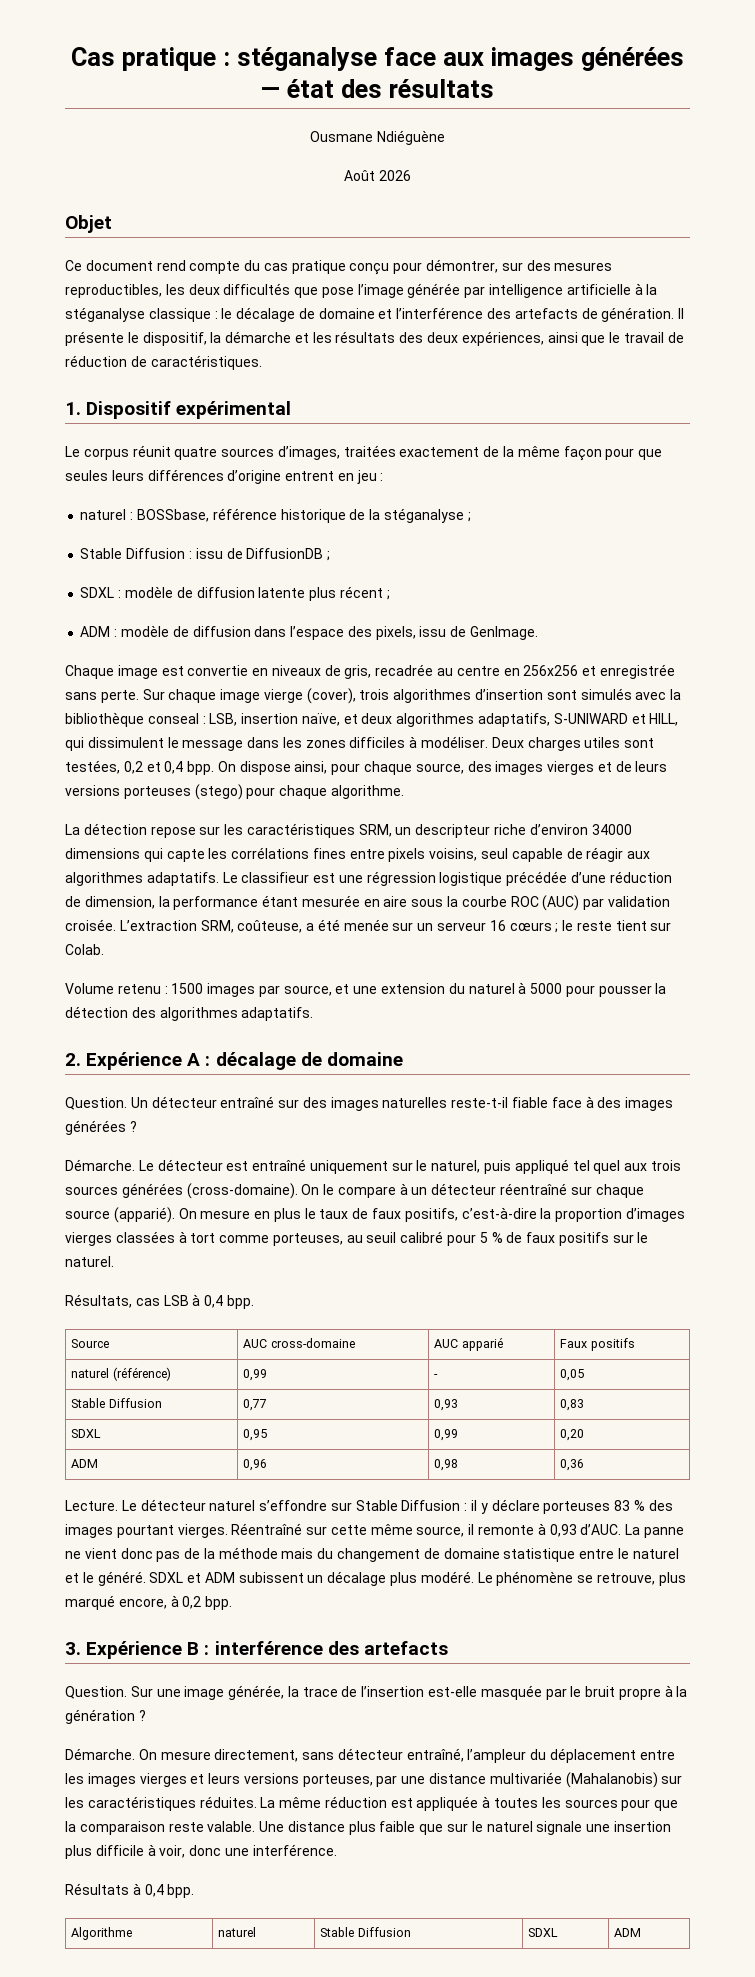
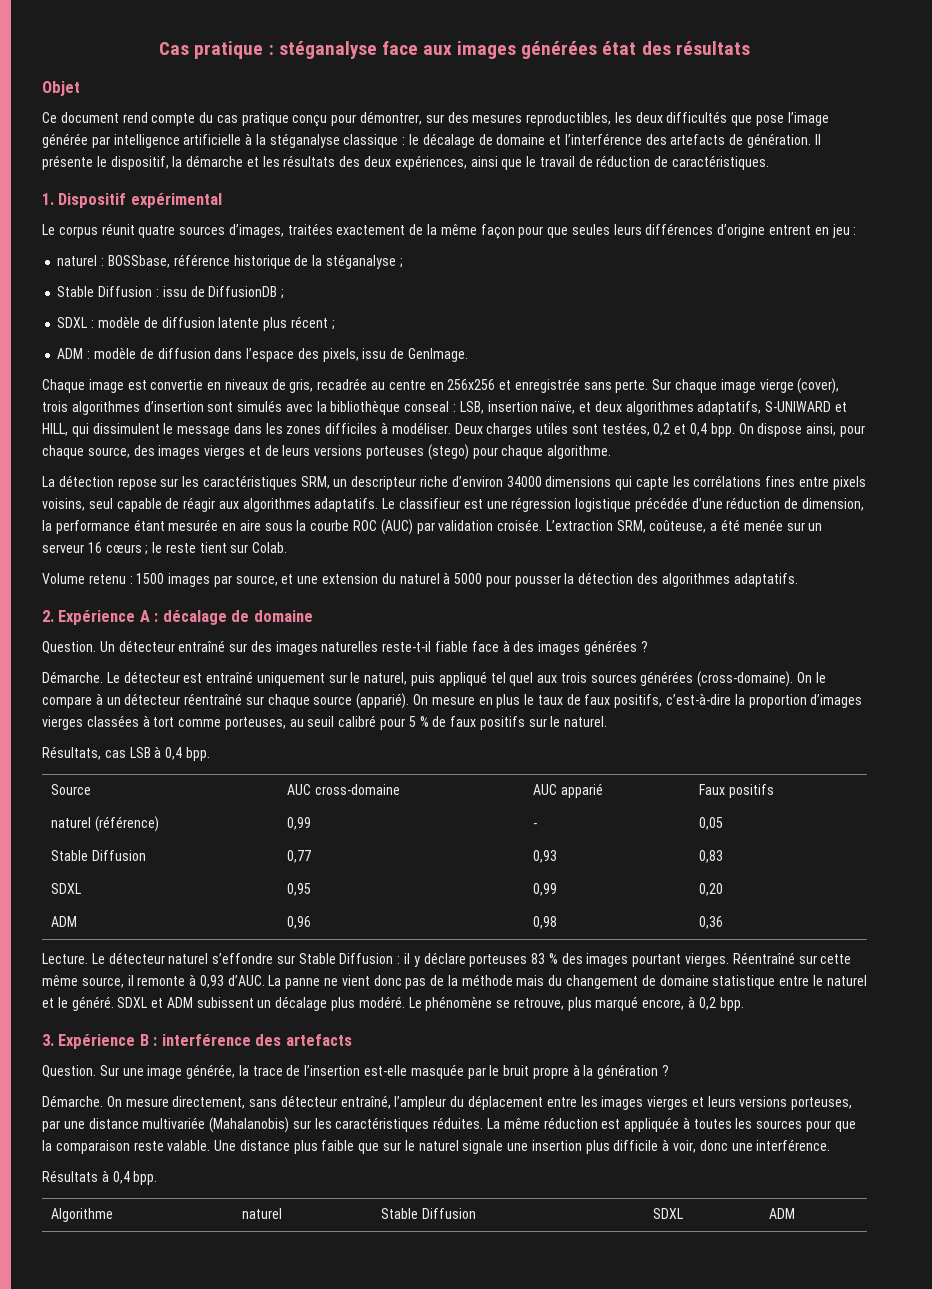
[261,87,281,98] — -> (598, 50) none
[310,130,445,145] [344,170,411,181] // Ousmane Ndiéguène // Août 2026 -> (750, 48) none

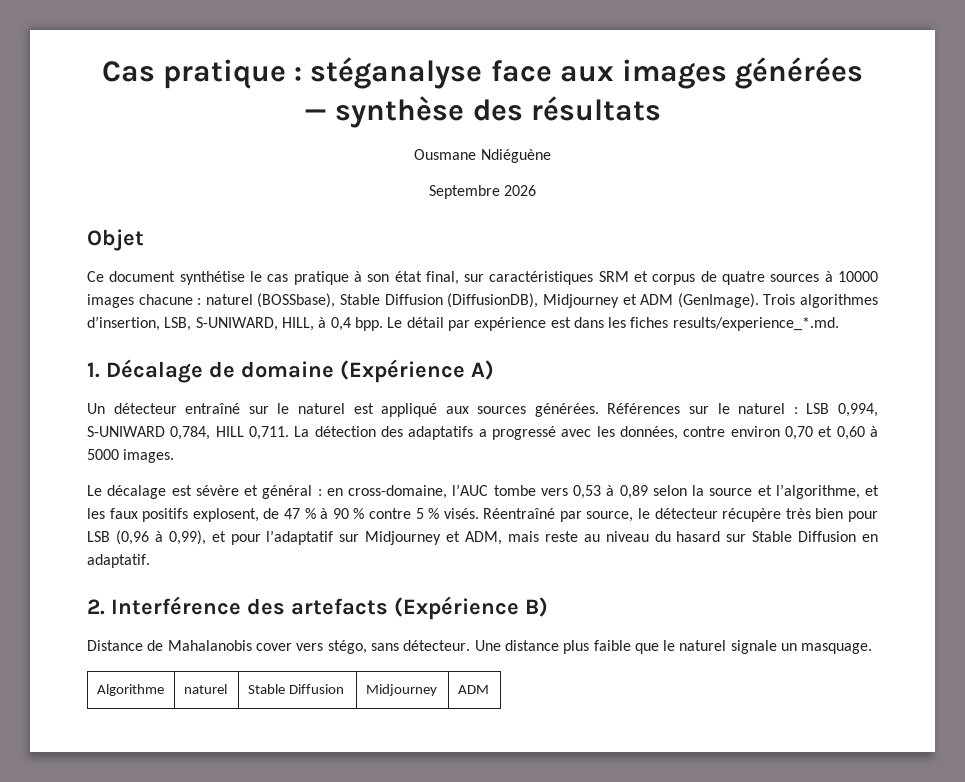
[602,41,637,55] état -> [304,96,465,128] — synthèse
(750, 48) none -> [414,149,551,163] [428,185,537,199] // Ousmane Ndiéguène // Septembre 2026
[122,111,829,127] [42,133,821,148] [42,155,770,170] [42,193,222,208] [42,223,857,239] [57,254,403,269] [57,286,285,299] [57,316,335,331] [57,347,468,362] [42,378,840,394] [42,400,848,415] [42,422,865,437] [42,444,612,460] [42,475,866,490] [42,497,865,512] [42,519,823,535] [42,542,288,555] [42,572,798,587] [42,610,313,625] [42,640,648,655] [42,671,826,687] [42,693,863,709] [42,715,608,730] [42,746,210,761] [50,784,91,795] [286,784,400,795] [532,783,603,798] [698,784,774,798] [50,816,159,832] [286,817,311,830] [532,823,537,828] [698,817,723,830] [50,850,146,861] [286,850,311,863] [532,850,557,863] [698,850,723,863] [50,883,81,894] [286,883,311,896] [532,883,557,896] [698,883,723,896] [50,916,77,927] [286,916,311,929] [532,916,557,929] [698,916,723,929] [42,952,852,967] [42,974,867,989] [42,996,744,1011] [42,1034,352,1049] [42,1064,670,1079] [42,1095,853,1110] [42,1117,856,1133] [42,1140,211,1154] rend compte du cas pratique conçu pour démontrer, sur des mesures reproductibles, les deux difficultés que pose l’image générée par intelligence artificielle à la stéganalyse classique : le décalage de domaine et l’interférence des artefacts de génération. Il présente le dispositif, la démarche et les résultats des deux expériences, ainsi que le travail de réduction de caractéristiques. // 1. Dispositif expérimental // Le corpus réunit quatre sources d’images, traitées exactement de la même façon pour que seules leurs différences d’origine entrent en jeu : // naturel : BOSSbase, référence historique de la stéganalyse ; // Stable Diffusion : issu de DiffusionDB ; // SDXL : modèle de diffusion latente plus récent ; // ADM : modèle de diffusion dans l’espace des pixels, issu de GenImage. // Chaque image est convertie en niveaux de gris, recadrée au centre en 256x256 et enregistrée sans perte. Sur chaque image vierge (cover), trois algorithmes d’insertion sont simulés avec la bibliothèque conseal : LSB, insertion naïve, et deux algorithmes adaptatifs, S-UNIWARD et HILL, qui dissimulent le message dans les zones difficiles à modéliser. Deux charges utiles sont testées, 0,2 et 0,4 bpp. On dispose ainsi, pour chaque source, des images vierges et de leurs versions porteuses (stego) pour chaque algorithme. // La détection repose sur les caractéristiques SRM, un descripteur riche d’environ 34000 dimensions qui capte les corrélations fines entre pixels voisins, seul capable de réagir aux algorithmes adaptatifs. Le classifieur est une régression logistique précédée d’une réduction de dimension, la performance étant mesurée en aire sous la courbe ROC (AUC) par validation croisée. L’extraction SRM, coûteuse, a été menée sur un serveur 16 cœurs ; le reste tient sur Colab. // Volume retenu : 1500 images par source, et une extension du naturel à 5000 pour pousser la détection des algorithmes adaptatifs. // 2. Expérience A : décalage de domaine // Question. Un détecteur entraîné sur des images naturelles reste-t-il fiable face à des images générées ? // Démarche. Le détecteur est entraîné uniquement sur le naturel, puis appliqué tel quel aux trois sources générées (cross-domaine). On le compare à un détecteur réentraîné sur chaque source (apparié). On mesure en plus le taux de faux positifs, c’est-à-dire la proportion d’images vierges classées à tort comme porteuses, au seuil calibré pour 5 % de faux positifs sur le naturel. // Résultats, cas LSB à 0,4 bpp. // Source | AUC cross-domaine | AUC apparié | Faux positifs // naturel (référence) | 0,99 | - | 0,05 // Stable Diffusion | 0,77 | 0,93 | 0,83 // SDXL | 0,95 | 0,99 | 0,20 // ADM | 0,96 | 0,98 | 0,36 // Lecture. Le détecteur naturel s’effondre sur Stable Diffusion : il y déclare porteuses 83 % des images pourtant vierges. Réentraîné sur cette même source, il remonte à 0,93 d’AUC. La panne ne vient donc pas de la méthode mais du changement de domaine statistique entre le naturel et le généré. SDXL et ADM subissent un décalage plus modéré. Le phénomène se retrouve, plus marqué encore, à 0,2 bpp. // 3. Expérience B : interférence des artefacts // Question. Sur une image générée, la trace de l’insertion est-elle masquée par le bruit propre à la génération ? // Démarche. On mesure directement, sans détecteur entraîné, l’ampleur du déplacement entre les images vierges et leurs versions porteuses, par une distance multivariée (Mahalanobis) sur les caractéristiques réduites. La même réduction est appliquée à toutes les sources pour que la comparaison reste valable. -> [179,271,878,285] [87,293,879,308] [87,316,839,331] [87,359,494,383] [87,403,879,417] [87,426,879,440] [87,449,175,463] [87,484,879,499] [87,508,878,522] [87,530,878,545] [87,554,150,568] [87,596,548,620] [87,640,471,654] synthétise le cas pratique à son état final, sur caractéristiques SRM et corpus de quatre sources à 10000 images chacune : naturel (BOSSbase), Stable Diffusion (DiffusionDB), Midjourney et ADM (GenImage). Trois algorithmes d’insertion, LSB, S-UNIWARD, HILL, à 0,4 bpp. Le détail par expérience est dans les fiches results/experience_*.md. // 1. Décalage de domaine (Expérience A) // Un détecteur entraîné sur le naturel est appliqué aux sources générées. Références sur le naturel : LSB 0,994, S-UNIWARD 0,784, HILL 0,711. La détection des adaptatifs a progressé avec les données, contre environ 0,70 et 0,60 à 5000 images. // Le décalage est sévère et général : en cross-domaine, l’AUC tombe vers 0,53 à 0,89 selon la source et l’algorithme, et les faux positifs explosent, de 47 % à 90 % contre 5 % visés. Réentraîné par source, le détecteur récupère très bien pour LSB (0,96 à 0,99), et pour l’adaptatif sur Midjourney et ADM, mais reste au niveau du hasard sur Stable Diffusion en adaptatif. // 2. Interférence des artefacts (Expérience B) // Distance de Mahalanobis cover vers stégo, sans détecteur.
[383,1142,402,1151] sur -> (659, 648) none
[507,1139,831,1154] [42,1170,158,1185] une insertion plus difficile à voir, donc une interférence. // Résultats à 0,4 bpp. -> [781,643,873,654] un masquage.
[652,1208,683,1219] SDXL -> [365,684,437,696] Midjourney

